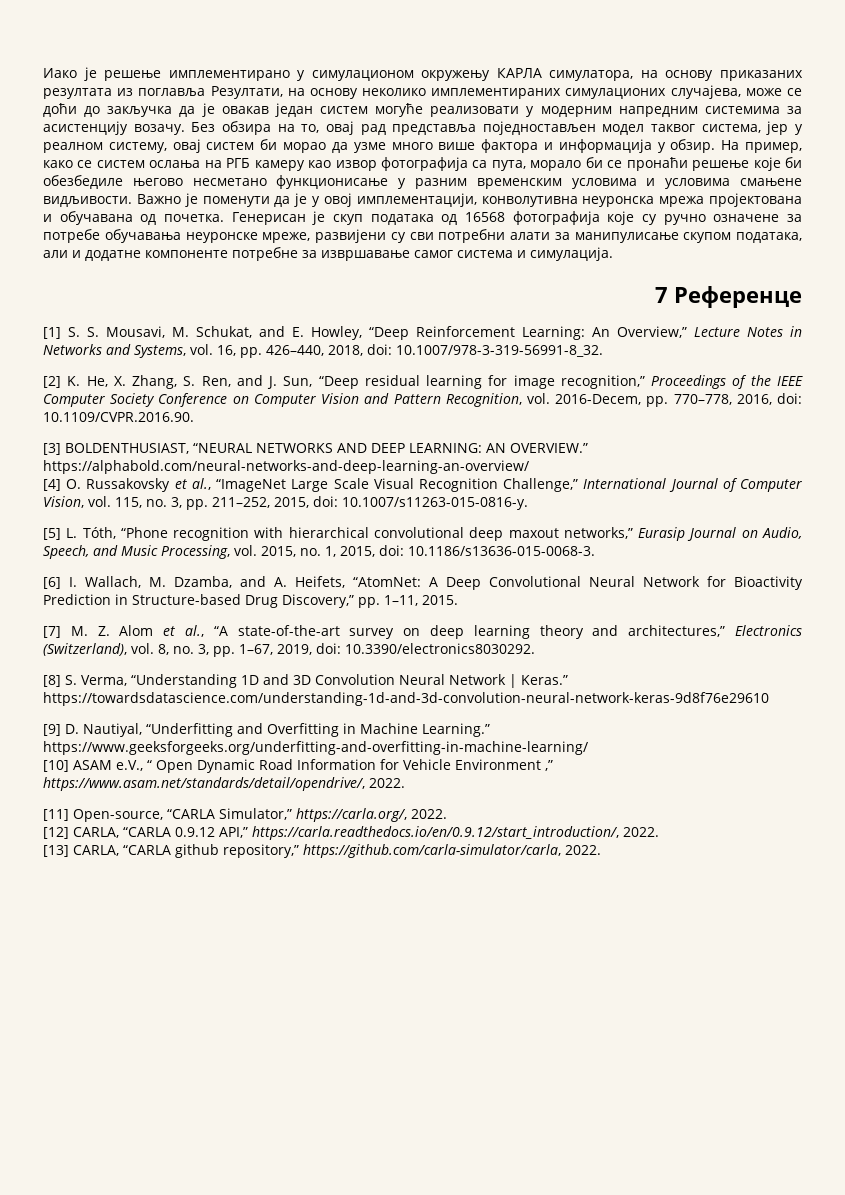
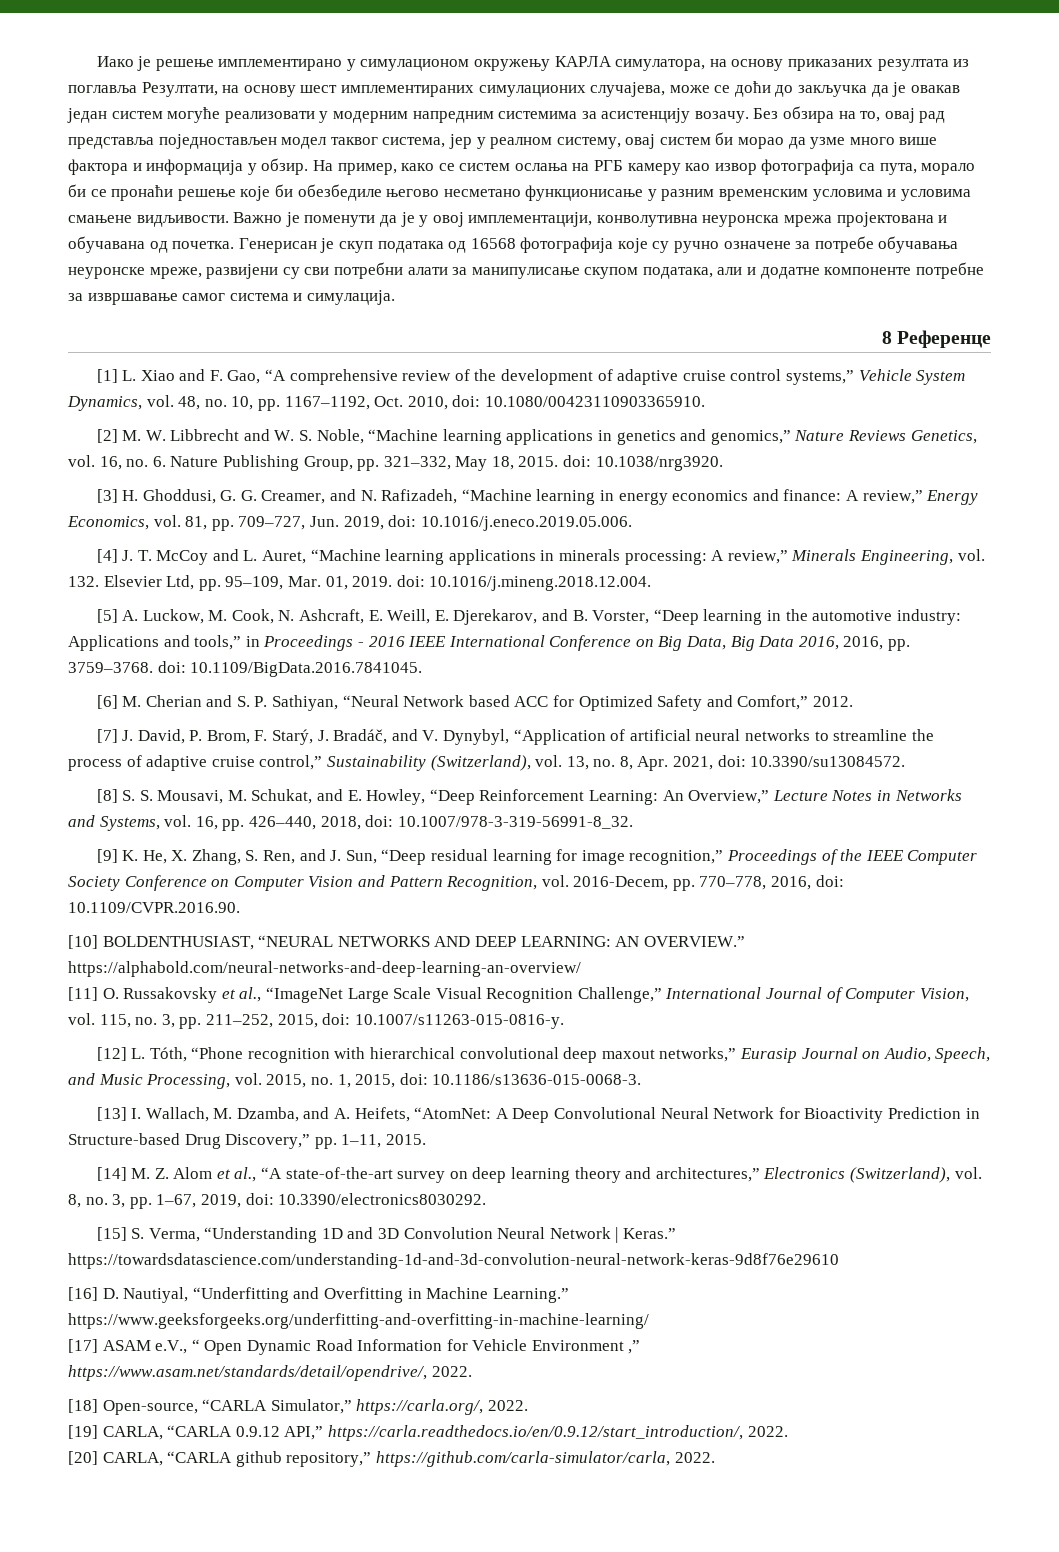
[362,88,427,96] неколико -> [300,85,338,93] шест
[655,287,668,303] 7 -> [881,331,892,344] 8
(61, 333) none -> [122,369,966,385] [67,395,705,411] [96,429,977,445] [68,455,723,471] [96,489,979,505] [67,515,632,531] [96,549,985,565] [68,575,652,591] [96,609,961,625] [68,635,911,651] [68,661,423,677] [96,695,853,711] [96,729,934,745] [68,755,906,771] [96,789,118,803] L. Xiao and F. Gao, “A comprehensive review of the development of adaptive cruise control systems,” Vehicle System Dynamics, vol. 48, no. 10, pp. 1167–1192, Oct. 2010, doi: 10.1080/00423110903365910. // [2] M. W. Libbrecht and W. S. Noble, “Machine learning applications in genetics and genomics,” Nature Reviews Genetics, vol. 16, no. 6. Nature Publishing Group, pp. 321–332, May 18, 2015. doi: 10.1038/nrg3920. // [3] H. Ghoddusi, G. G. Creamer, and N. Rafizadeh, “Machine learning in energy economics and finance: A review,” Energy Economics, vol. 81, pp. 709–727, Jun. 2019, doi: 10.1016/j.eneco.2019.05.006. // [4] J. T. McCoy and L. Auret, “Machine learning applications in minerals processing: A review,” Minerals Engineering, vol. 132. Elsevier Ltd, pp. 95–109, Mar. 01, 2019. doi: 10.1016/j.mineng.2018.12.004. // [5] A. Luckow, M. Cook, N. Ashcraft, E. Weill, E. Djerekarov, and B. Vorster, “Deep learning in the automotive industry: Applications and tools,” in Proceedings - 2016 IEEE International Conference on Big Data, Big Data 2016, 2016, pp. 3759–3768. doi: 10.1109/BigData.2016.7841045. // [6] M. Cherian and S. P. Sathiyan, “Neural Network based ACC for Optimized Safety and Comfort,” 2012. // [7] J. David, P. Brom, F. Starý, J. Bradáč, and V. Dynybyl, “Application of artificial neural networks to streamline the process of adaptive cruise control,” Sustainability (Switzerland), vol. 13, no. 8, Apr. 2021, doi: 10.3390/su13084572. // [8]
[43,376,61,388] [2] -> [96,849,118,863] [9]
[43,443,61,455] [3] -> [68,935,98,949] [10]
[43,479,61,491] [4] -> [68,987,98,1001] [11]
[43,528,61,540] [5] -> [96,1047,127,1061] [12]
[43,577,61,589] [6] -> [96,1107,127,1121] [13]
[43,626,61,638] [7] -> [96,1167,127,1181] [14]
[43,675,61,687] [8] -> [96,1227,127,1241] [15]
[43,724,61,736] [9] -> [68,1287,98,1301] [16]
[43,760,69,772] [10] -> [68,1339,98,1353] [17]
[43,809,69,821] [11] -> [68,1399,98,1413] [18]
[43,827,69,839] [12] -> [68,1425,98,1439] [19]
[43,845,69,857] [13] -> [68,1451,98,1465] [20]

